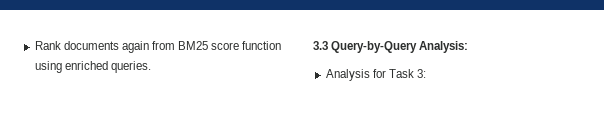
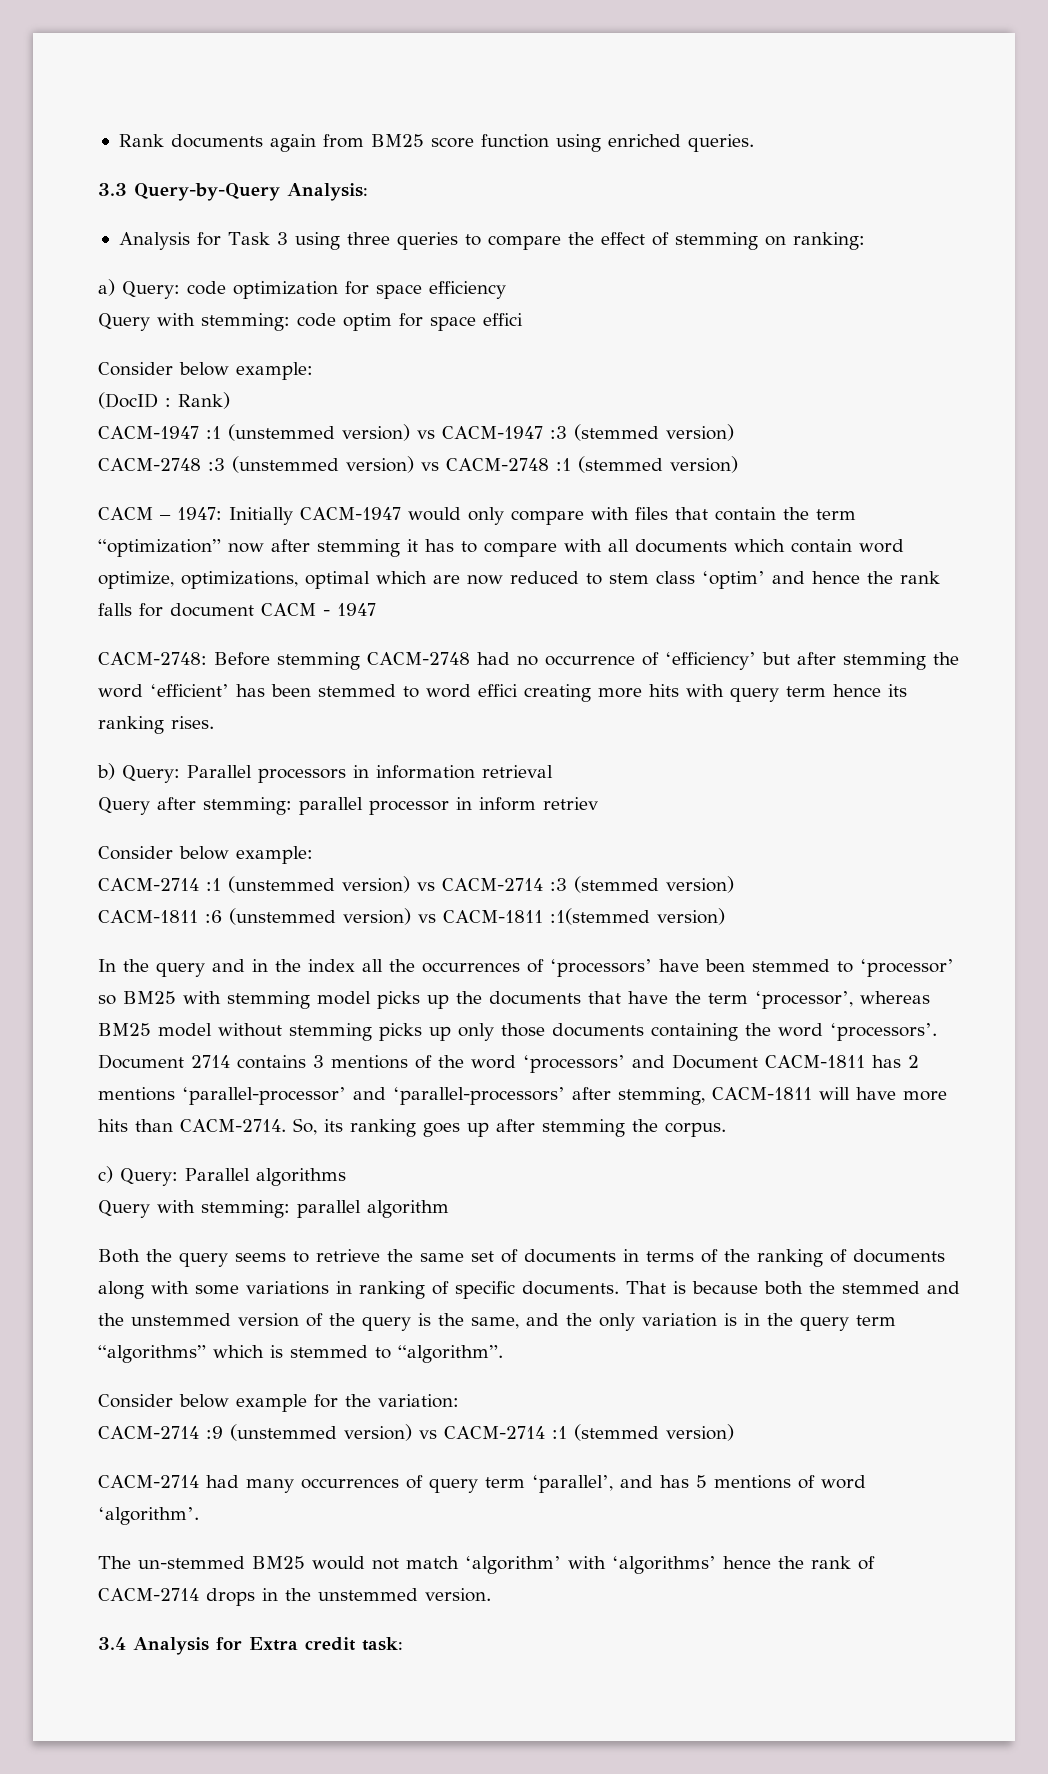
[416,69,426,78] 3: -> [276,232,865,250] [98,279,506,299] [98,313,523,331] [98,362,313,380] [98,392,230,409] [98,424,734,441] [98,456,738,473] [98,507,856,525] [98,539,904,557] [98,571,940,589] [98,603,376,617] [98,652,959,670] [98,684,907,702] [98,716,214,734] [97,763,553,783] [98,797,598,815] [98,846,313,864] [98,876,734,893] [98,908,725,925] [98,959,954,977] [98,991,930,1009] [98,1023,937,1041] [98,1054,919,1073] [98,1087,947,1105] [98,1118,726,1137] [98,1166,346,1186] [98,1200,449,1218] [98,1249,945,1267] [98,1281,960,1299] [98,1313,896,1331] [98,1345,503,1363] [98,1394,459,1412] [98,1424,734,1441] [98,1475,866,1493] [98,1507,199,1525] [98,1556,875,1574] [98,1588,491,1606] [98,1637,403,1655] 3 using three queries to compare the effect of stemming on ranking: // a) Query: code optimization for space efficiency // Query with stemming: code optim for space effici // Consider below example: // (DocID : Rank) // CACM-1947 :1 (unstemmed version) vs CACM-1947 :3 (stemmed version) // CACM-2748 :3 (unstemmed version) vs CACM-2748 :1 (stemmed version) // CACM – 1947: Initially CACM-1947 would only compare with files that contain the term “optimization” now after stemming it has to compare with all documents which contain word optimize, optimizations, optimal which are now reduced to stem class ‘optim’ and hence the rank falls for document CACM - 1947 // CACM-2748: Before stemming CACM-2748 had no occurrence of ‘efficiency’ but after stemming the word ‘efficient’ has been stemmed to word effici creating more hits with query term hence its ranking rises. // b) Query: Parallel processors in information retrieval // Query after stemming: parallel processor in inform retriev // Consider below example: // CACM-2714 :1 (unstemmed version) vs CACM-2714 :3 (stemmed version) // CACM-1811 :6 (unstemmed version) vs CACM-1811 :1(stemmed version) // In the query and in the index all the occurrences of ‘processors’ have been stemmed to ‘processor’ so BM25 with stemming model picks up the documents that have the term ‘processor’, whereas BM25 model without stemming picks up only those documents containing the word ‘processors’. Document 2714 contains 3 mentions of the word ‘processors’ and Document CACM-1811 has 2 mentions ‘parallel-processor’ and ‘parallel-processors’ after stemming, CACM-1811 will have more hits than CACM-2714. So, its ranking goes up after stemming the corpus. // c) Query: Parallel algorithms // Query with stemming: parallel algorithm // Both the query seems to retrieve the same set of documents in terms of the ranking of documents along with some variations in ranking of specific documents. That is because both the stemmed and the unstemmed version of the query is the same, and the only variation is in the query term “algorithms” which is stemmed to “algorithm”. // Consider below example for the variation: // CACM-2714 :9 (unstemmed version) vs CACM-2714 :1 (stemmed version) // CACM-2714 had many occurrences of query term ‘parallel’, and has 5 mentions of word ‘algorithm’. // The un-stemmed BM25 would not match ‘algorithm’ with ‘algorithms’ hence the rank of CACM-2714 drops in the unstemmed version. // 3.4 Analysis for Extra credit task:

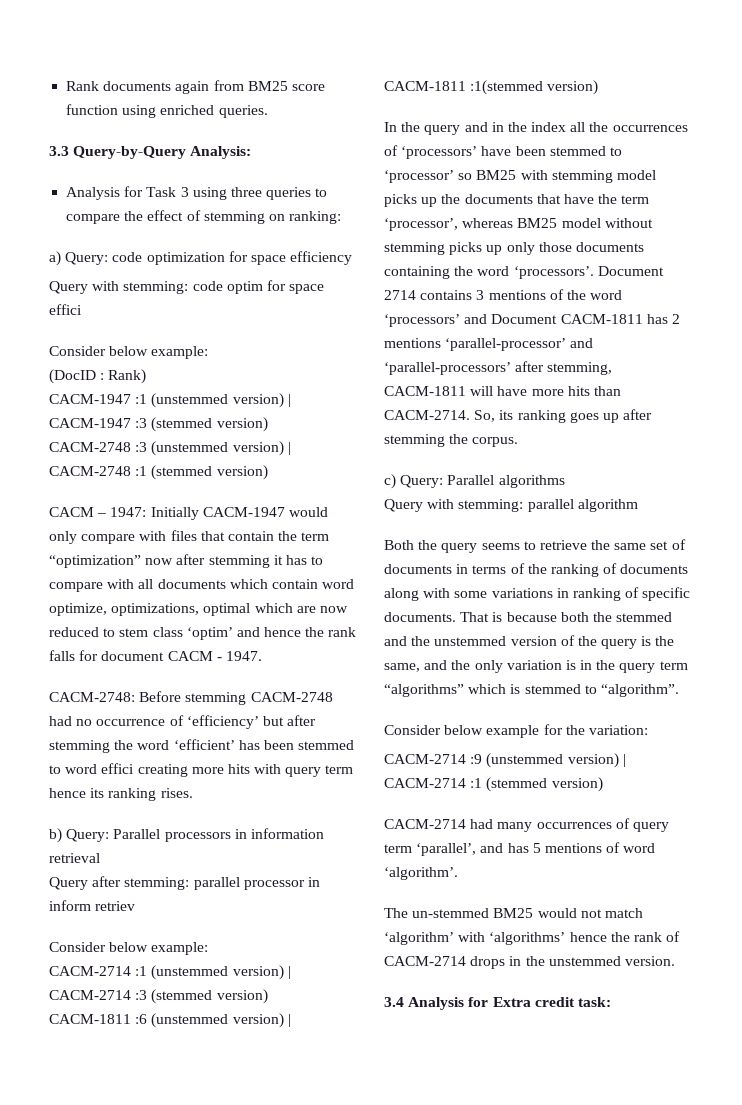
[417,430,435,439] vs -> [287,394,291,407] |
[421,462,439,471] vs -> [287,442,291,455] |
[337,603,376,616] 1947 -> [225,651,262,661] 1947.
[417,882,435,891] vs -> [287,966,291,979] |
[418,914,436,923] vs -> [287,1014,291,1027] |
[419,1430,437,1439] vs -> [622,754,626,767] |

